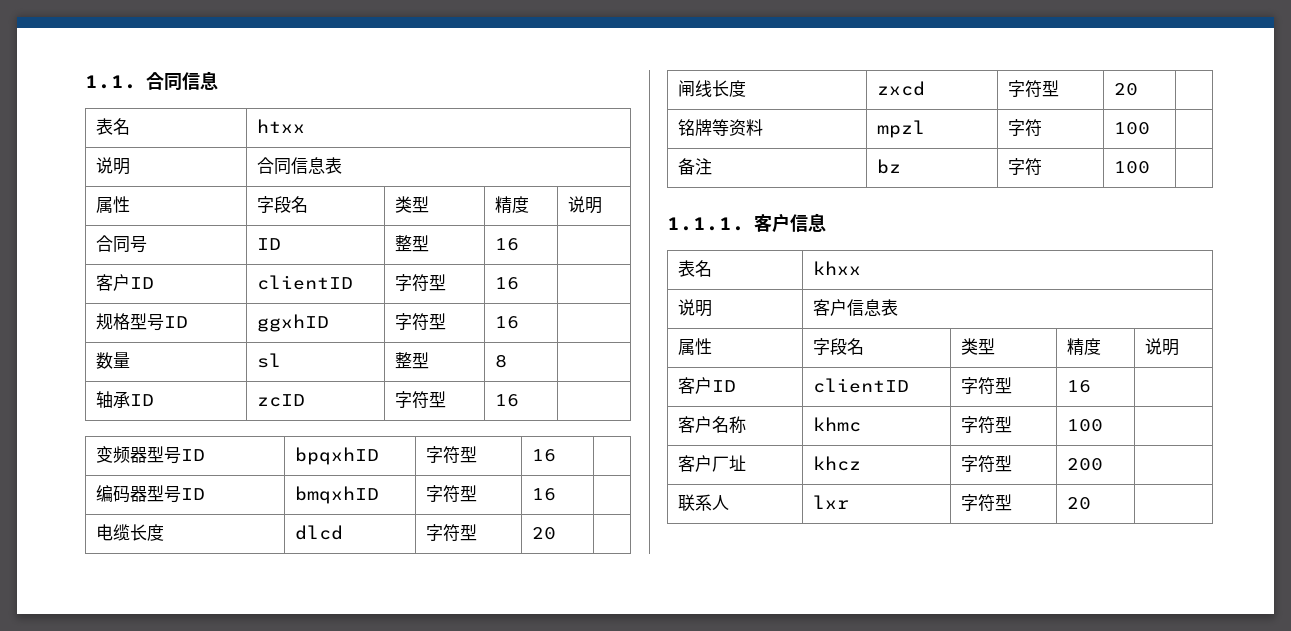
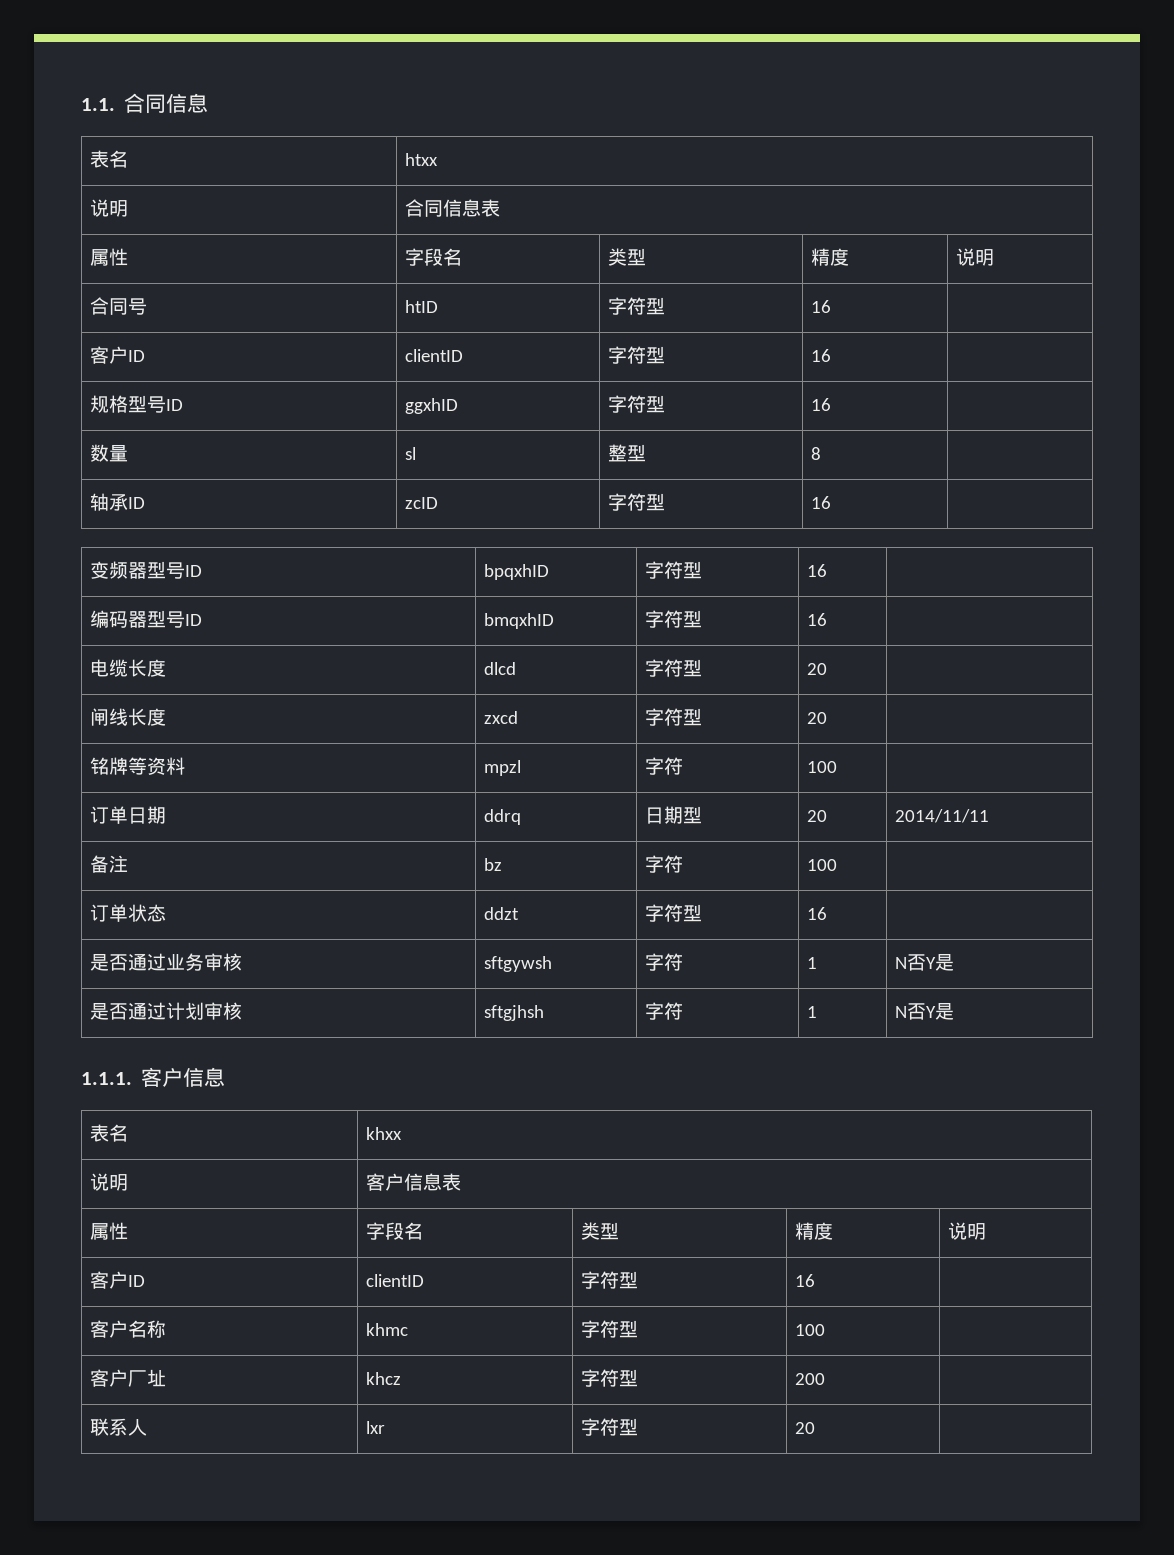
[256,238,281,250] [394,235,412,252] ID | 整 -> [404,300,438,313] [607,297,646,315] htID | 字符
[677,158,712,175] [876,159,901,174] [1007,158,1042,176] [1113,161,1150,174] 备注 | bz | 字符 | 100 | -> [89,806,166,824] [483,809,521,825] [644,806,702,824] [806,810,827,822] [894,809,989,823] [89,855,128,873] [483,858,502,871] [644,855,683,873] [806,859,837,871] [89,904,166,922] [483,907,519,920] [644,904,702,922] [806,907,827,920] [89,953,242,971] [483,956,552,972] [644,953,683,971] [806,957,817,969] [894,954,954,971] [89,1002,242,1020] [483,1005,544,1021] [644,1002,683,1020] [806,1006,817,1018] [894,1003,954,1020] 订单日期 | ddrq | 日期型 | 20 | 2014/11/11 // 备注 | bz | 字符 | 100 | // 订单状态 | ddzt | 字符型 | 16 | // 是否通过业务审核 | sftgywsh | 字符 | 1 | N否Y是 // 是否通过计划审核 | sftgjhsh | 字符 | 1 | N否Y是

